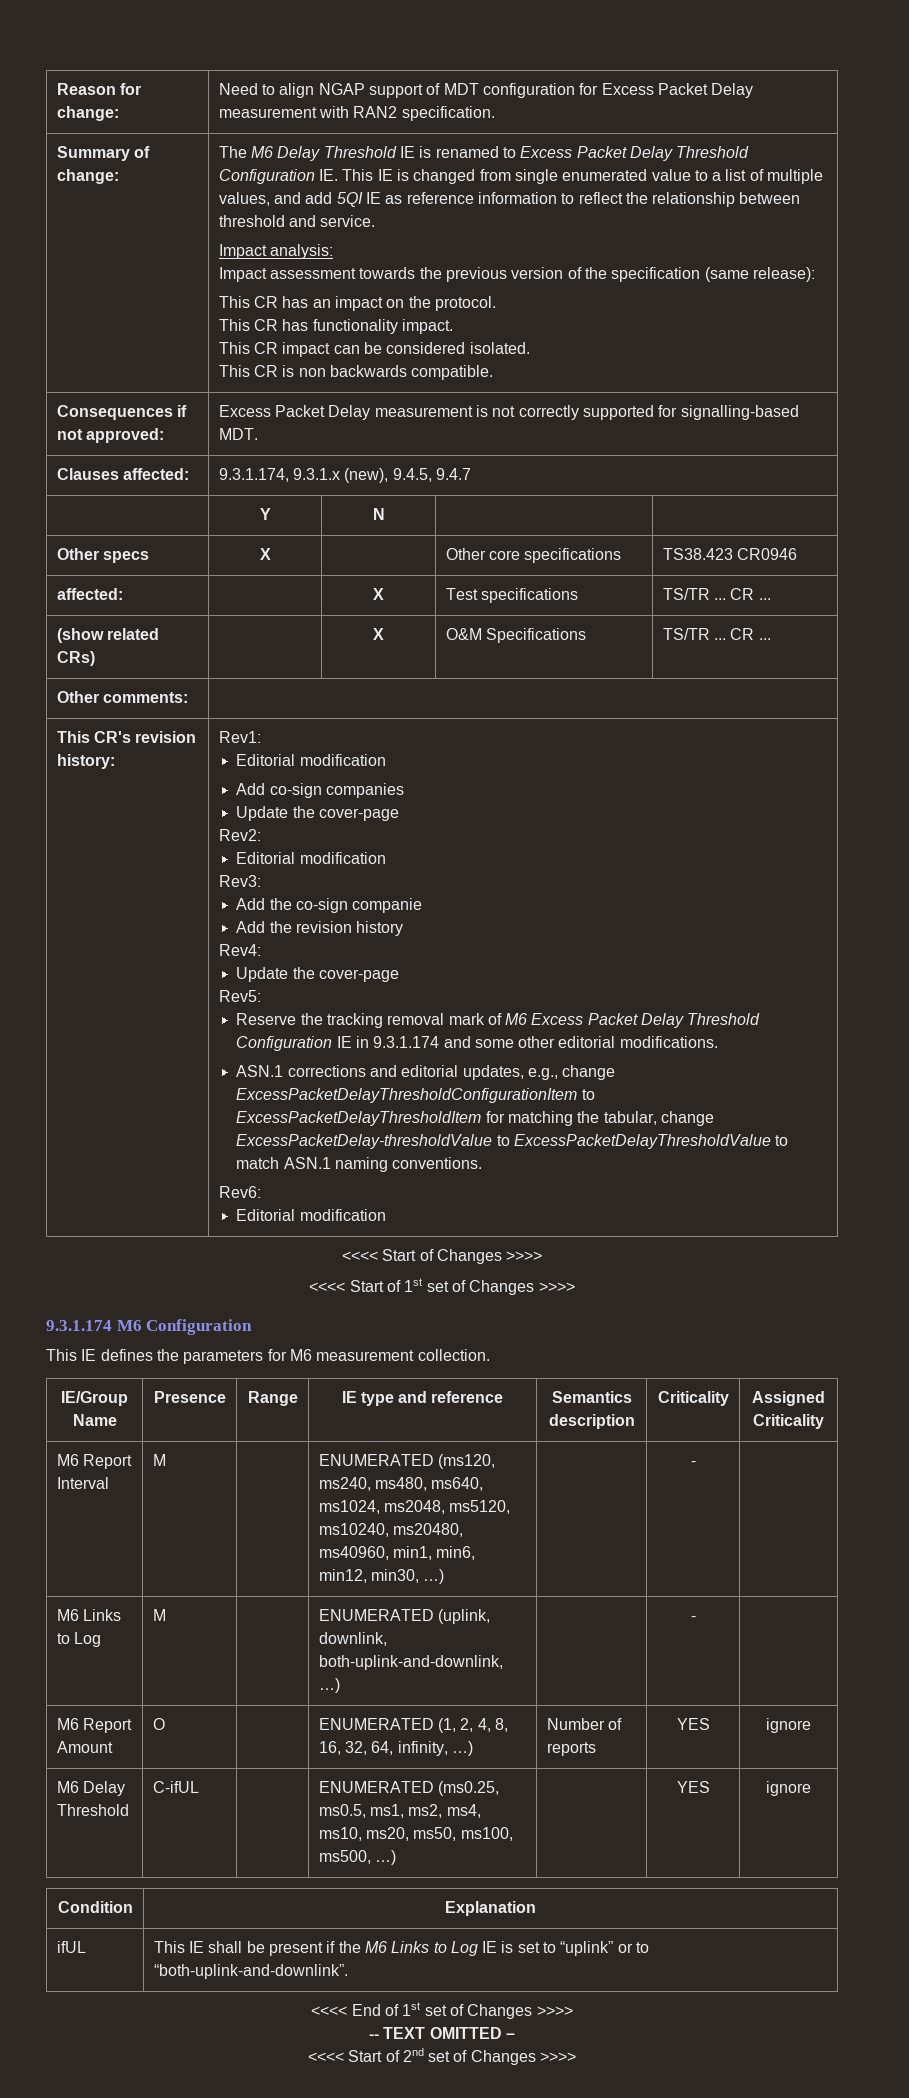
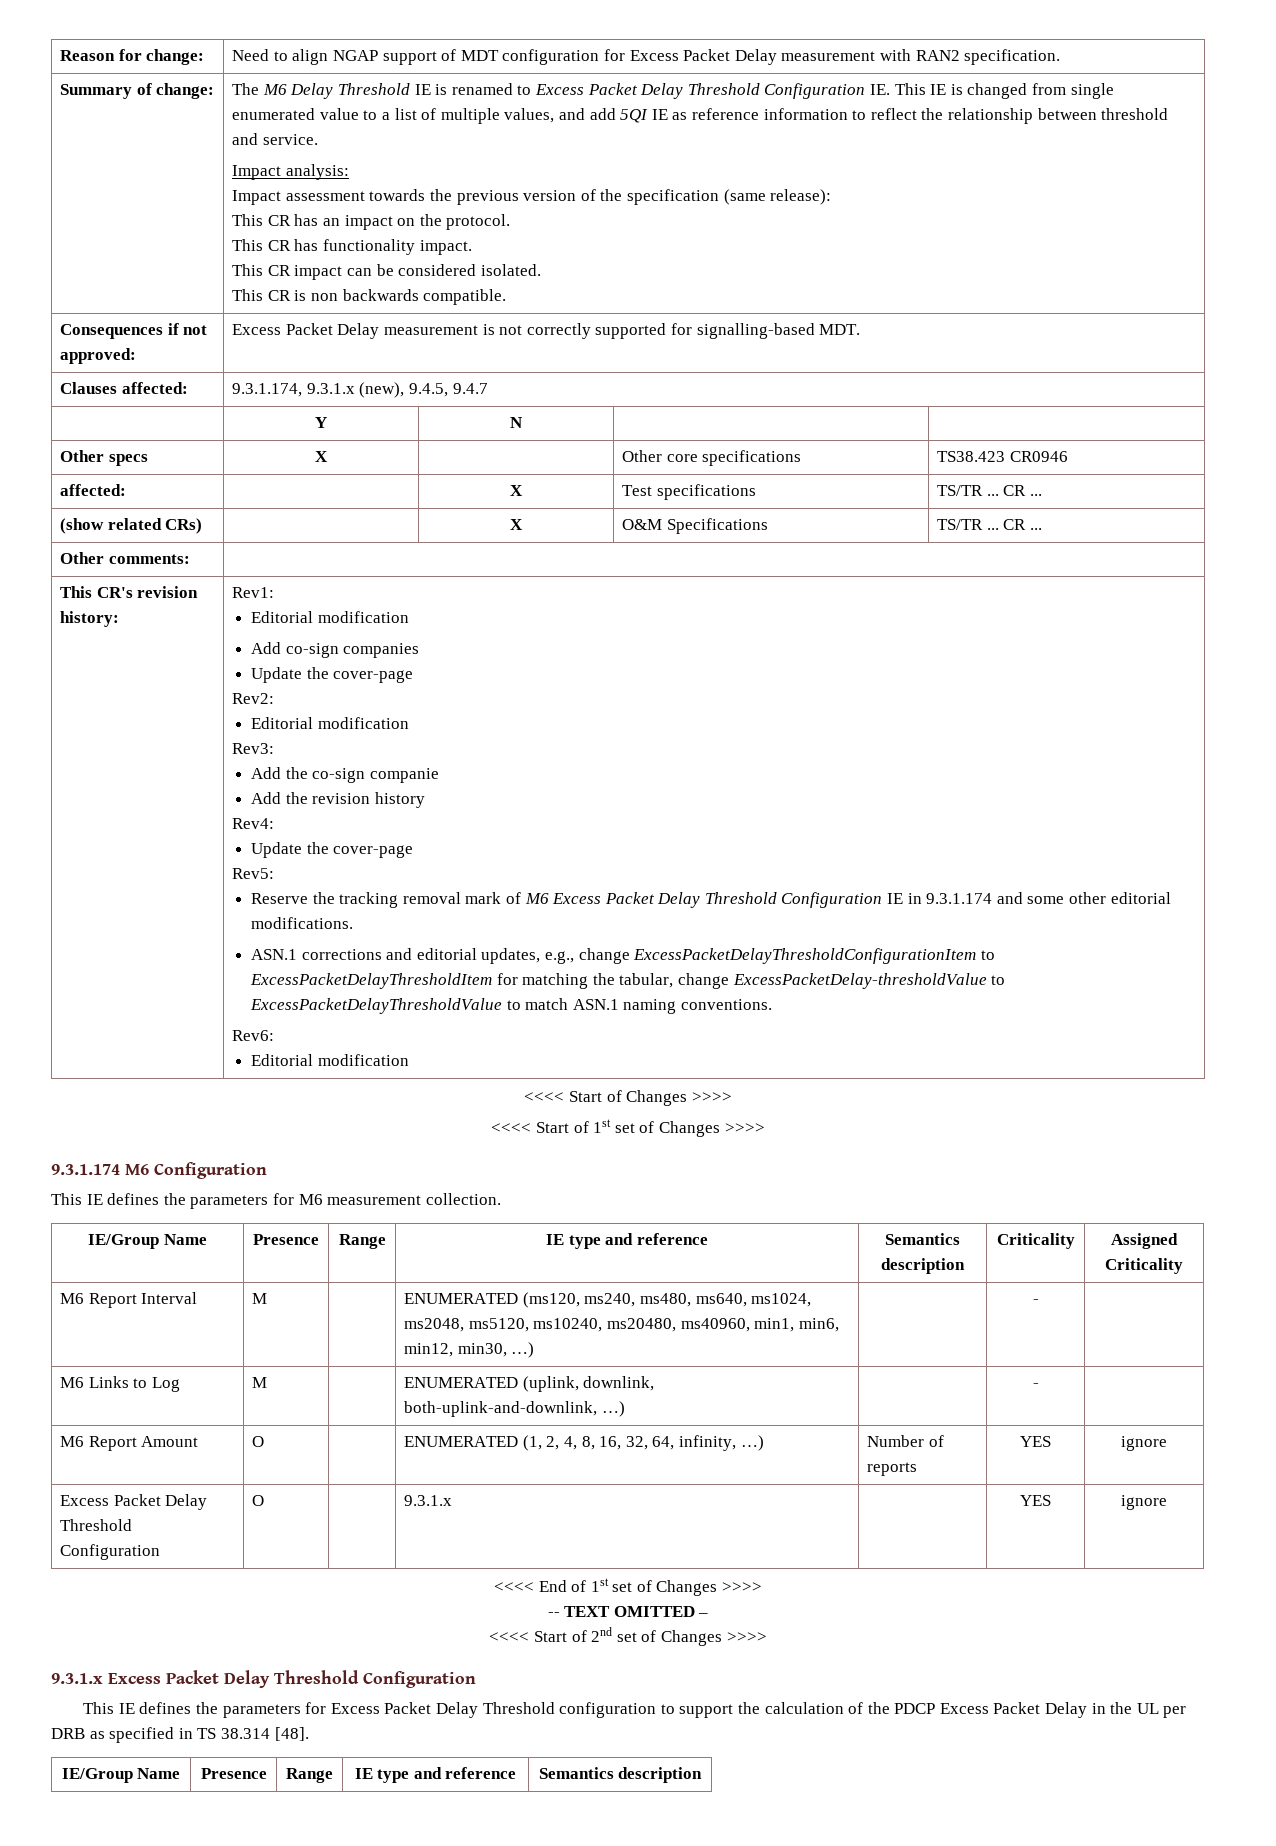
[56,1781,125,1796] [56,1804,129,1816] [152,1781,199,1793] [318,1781,499,1796] [318,1804,481,1818] [318,1827,513,1841] [318,1850,396,1865] [676,1781,710,1793] [766,1781,811,1796] [57,1901,133,1913] [445,1901,536,1916] [56,1941,86,1953] [153,1941,650,1956] [153,1964,348,1979] M6 Delay Threshold | C-ifUL | | ENUMERATED (ms0.25, ms0.5, ms1, ms2, ms4, ms10, ms20, ms50, ms100, ms500, …) | | YES | ignore // Condition | Explanation // ifUL | This IE shall be present if the M6 Links to Log IE is set to “uplink” or to “both-uplink-and-downlink”. -> [60,1494,208,1510] [60,1519,133,1531] [60,1544,161,1560] [252,1495,265,1506] [404,1495,453,1506] [1020,1495,1051,1506] [1121,1495,1167,1510] Excess Packet Delay Threshold Configuration | O | | 9.3.1.x | | YES | ignore
(577, 2057) none -> [51,1670,476,1688] [83,1702,1187,1718] [51,1727,309,1743] [61,1768,181,1783] [200,1768,267,1779] [286,1768,333,1783] [354,1767,517,1783] [538,1767,703,1783] // 9.3.1.x Excess Packet Delay Threshold Configuration // This IE defines the parameters for Excess Packet Delay Threshold configuration to support the calculation of the PDCP Excess Packet Delay in the UL per DRB as specified in TS 38.314 [48]. // IE/Group Name | Presence | Range | IE type and reference | Semantics description

